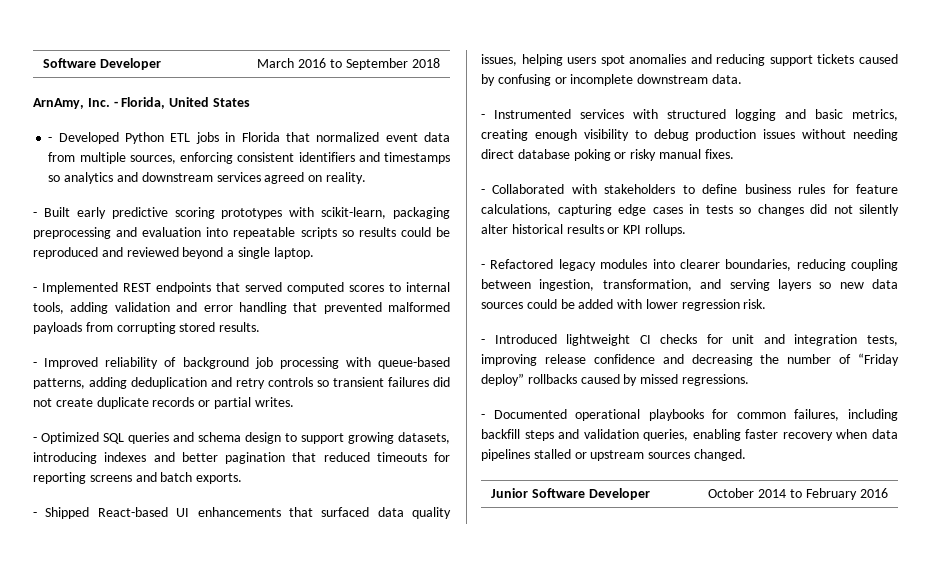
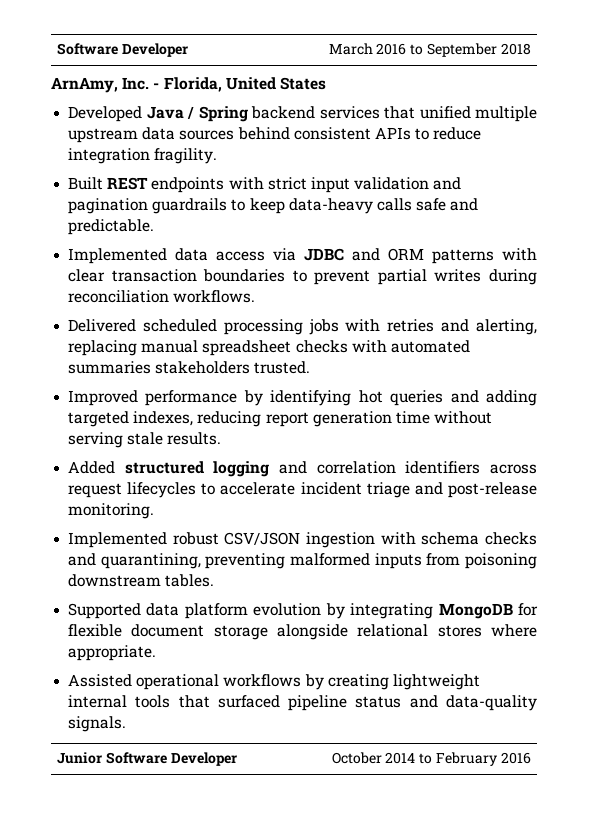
[48,132,451,144] [48,152,450,164] [48,172,366,184] [33,207,450,219] [33,227,450,239] [33,247,314,259] [33,282,450,294] [33,302,450,314] [33,322,261,334] [33,357,450,369] [33,377,450,389] [33,397,294,409] [33,432,450,444] [33,452,450,464] [33,472,243,484] [33,507,451,519] [481,54,898,66] [481,74,742,86] [481,109,898,121] [481,129,898,141] [481,149,734,161] [481,184,898,194] [481,204,899,216] [481,224,686,236] [481,259,898,271] [481,279,898,291] [481,299,767,311] [481,334,898,346] [481,353,899,366] [481,373,749,386] [481,409,898,421] [481,429,898,441] [481,449,746,461] - Developed Python ETL jobs in Florida that normalized event data from multiple sources, enforcing consistent identifiers and timestamps so analytics and downstream services agreed on reality. // - Built early predictive scoring prototypes with scikit-learn, packaging preprocessing and evaluation into repeatable scripts so results could be reproduced and reviewed beyond a single laptop. // - Implemented REST endpoints that served computed scores to internal tools, adding validation and error handling that prevented malformed payloads from corrupting stored results. // - Improved reliability of background job processing with queue-based patterns, adding deduplication and retry controls so transient failures did not create duplicate records or partial writes. // - Optimized SQL queries and schema design to support growing datasets, introducing indexes and better pagination that reduced timeouts for reporting screens and batch exports. // - Shipped React-based UI enhancements that surfaced data quality issues, helping users spot anomalies and reducing support tickets caused by confusing or incomplete downstream data. // - Instrumented services with structured logging and basic metrics, creating enough visibility to debug production issues without needing direct database poking or risky manual fixes. // - Collaborated with stakeholders to define business rules for feature calculations, capturing edge cases in tests so changes did not silently alter historical results or KPI rollups. // - Refactored legacy modules into clearer boundaries, reducing coupling between ingestion, transformation, and serving layers so new data sources could be added with lower regression risk. // - Introduced lightweight CI checks for unit and integration tests, improving release confidence and decreasing the number of “Friday deploy” rollbacks caused by missed regressions. // - Documented operational playbooks for common failures, including backfill steps and validation queries, enabling faster recovery when data pipelines stalled or upstream sources changed. -> [68,106,537,122] [68,127,482,143] [68,148,218,164] [68,177,462,193] [68,198,479,214] [68,219,155,235] [68,248,537,264] [68,269,537,285] [68,290,256,303] [68,319,537,335] [68,340,470,356] [68,361,311,374] [68,390,537,406] [68,411,493,427] [68,432,222,448] [68,461,537,477] [68,482,537,498] [68,503,155,519] [68,532,537,548] [68,553,537,569] [68,574,215,587] [68,603,538,619] [68,624,537,640] [68,645,157,661] [68,674,480,690] [68,695,537,711] [68,716,127,732] Developed Java / Spring backend services that unified multiple upstream data sources behind consistent APIs to reduce integration fragility. // Built REST endpoints with strict input validation and pagination guardrails to keep data-heavy calls safe and predictable. // Implemented data access via JDBC and ORM patterns with clear transaction boundaries to prevent partial writes during reconciliation workflows. // Delivered scheduled processing jobs with retries and alerting, replacing manual spreadsheet checks with automated summaries stakeholders trusted. // Improved performance by identifying hot queries and adding targeted indexes, reducing report generation time without serving stale results. // Added structured logging and correlation identifiers across request lifecycles to accelerate incident triage and post-release monitoring. // Implemented robust CSV/JSON ingestion with schema checks and quarantining, preventing malformed inputs from poisoning downstream tables. // Supported data platform evolution by integrating MongoDB for flexible document storage alongside relational stores where appropriate. // Assisted operational workflows by creating lightweight internal tools that surfaced pipeline status and data-quality signals.

